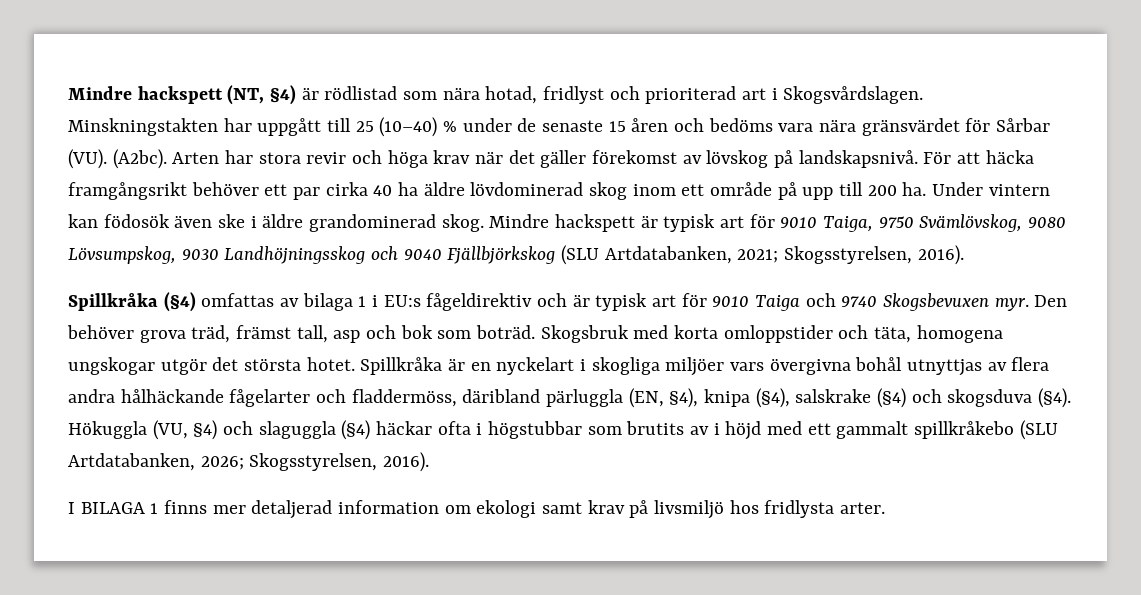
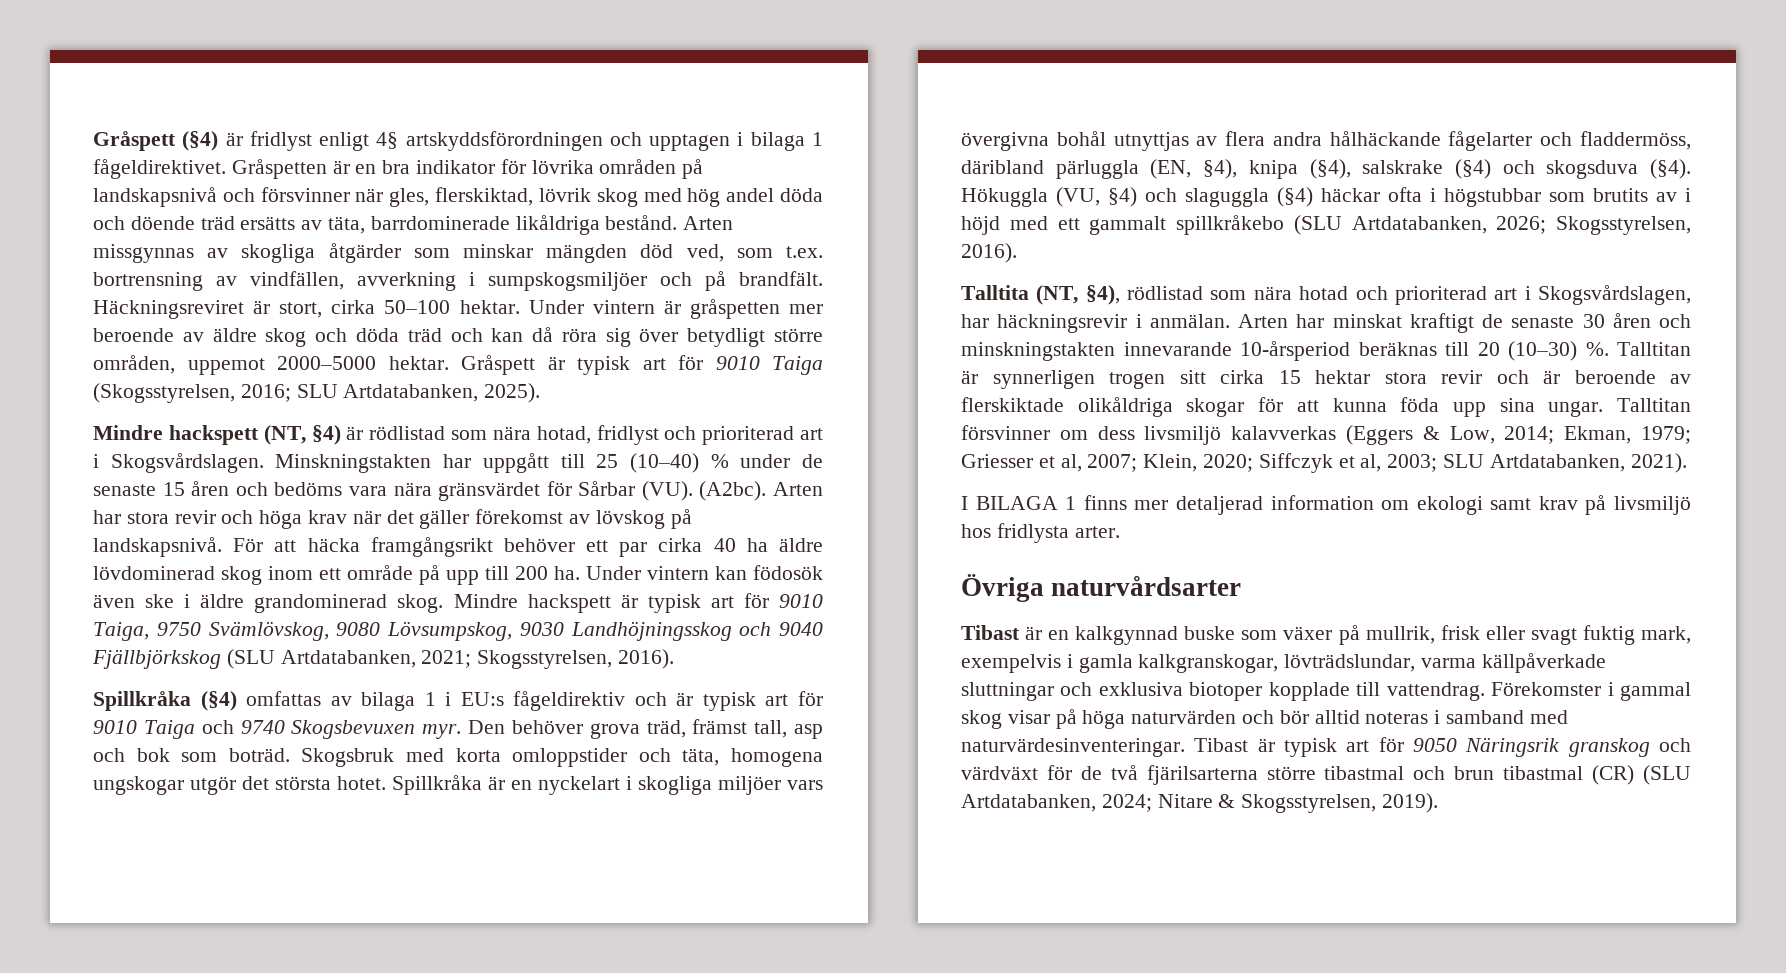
(68, 93) none -> [93,131,823,151] [93,159,704,179] [93,187,824,207] [93,215,734,235] [93,243,824,263] [93,271,823,291] [93,299,824,319] [93,327,824,347] [93,355,823,375] [93,383,541,403] Gråspett (§4) är fridlyst enligt 4§ artskyddsförordningen och upptagen i bilaga 1 fågeldirektivet. Gråspetten är en bra indikator för lövrika områden på landskapsnivå och försvinner när gles, flerskiktad, lövrik skog med hög andel döda och döende träd ersätts av täta, barrdominerade likåldriga bestånd. Arten missgynnas av skogliga åtgärder som minskar mängden död ved, som t.ex. bortrensning av vindfällen, avverkning i sumpskogsmiljöer och på brandfält. Häckningsreviret är stort, cirka 50–100 hektar. Under vintern är gråspetten mer beroende av äldre skog och döda träd och kan då röra sig över betydligt större områden, uppemot 2000–5000 hektar. Gråspett är typisk art för 9010 Taiga (Skogsstyrelsen, 2016; SLU Artdatabanken, 2025). //
(430, 462) none -> [961,285,1691,305] [961,313,1691,333] [961,341,1691,361] [961,370,1691,389] [961,397,1691,417] [961,425,1691,445] [961,453,1687,473] // Talltita (NT, §4), rödlistad som nära hotad och prioriterad art i Skogsvårdslagen, har häckningsrevir i anmälan. Arten har minskat kraftigt de senaste 30 åren och minskningstakten innevarande 10-årsperiod beräknas till 20 (10–30) %. Talltitan är synnerligen trogen sitt cirka 15 hektar stora revir och är beroende av flerskiktade olikåldriga skogar för att kunna föda upp sina ungar. Talltitan försvinner om dess livsmiljö kalavverkas (Eggers & Low, 2014; Ekman, 1979; Griesser et al, 2007; Klein, 2020; Siffczyk et al, 2003; SLU Artdatabanken, 2021).
(886, 508) none -> [961,574,1242,602] [961,625,1691,645] [961,653,1606,673] [961,682,1691,701] [961,709,1568,729] [961,737,1691,757] [961,765,1691,785] [961,793,1439,813] // Övriga naturvårdsarter // Tibast är en kalkgynnad buske som växer på mullrik, frisk eller svagt fuktig mark, exempelvis i gamla kalkgranskogar, lövträdslundar, varma källpåverkade sluttningar och exklusiva biotoper kopplade till vattendrag. Förekomster i gammal skog visar på höga naturvärden och bör alltid noteras i samband med naturvärdesinventeringar. Tibast är typisk art för 9050 Näringsrik granskog och värdväxt för de två fjärilsarterna större tibastmal och brun tibastmal (CR) (SLU Artdatabanken, 2024; Nitare & Skogsstyrelsen, 2019).

